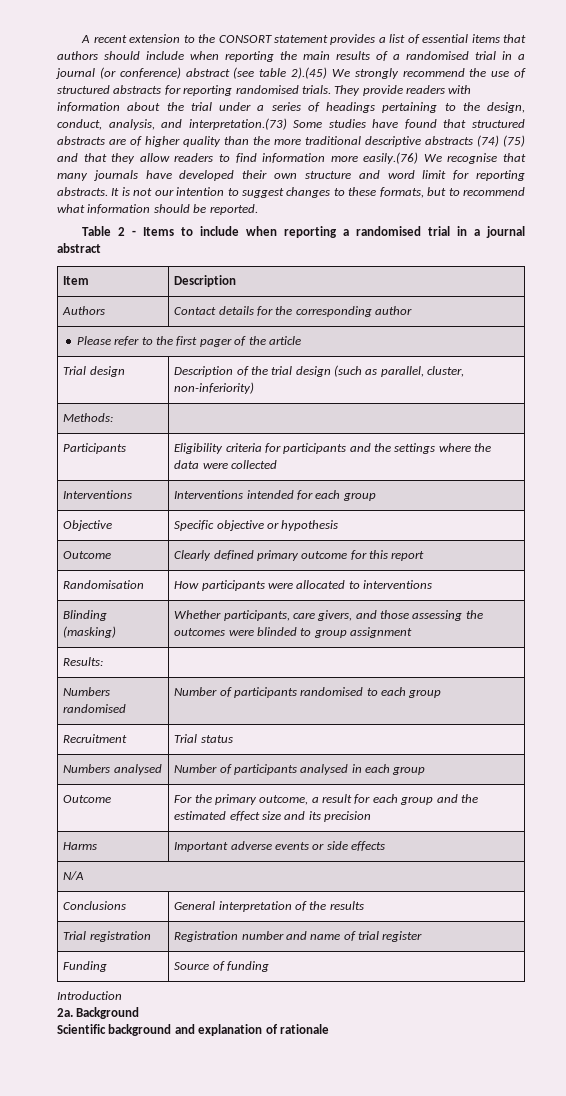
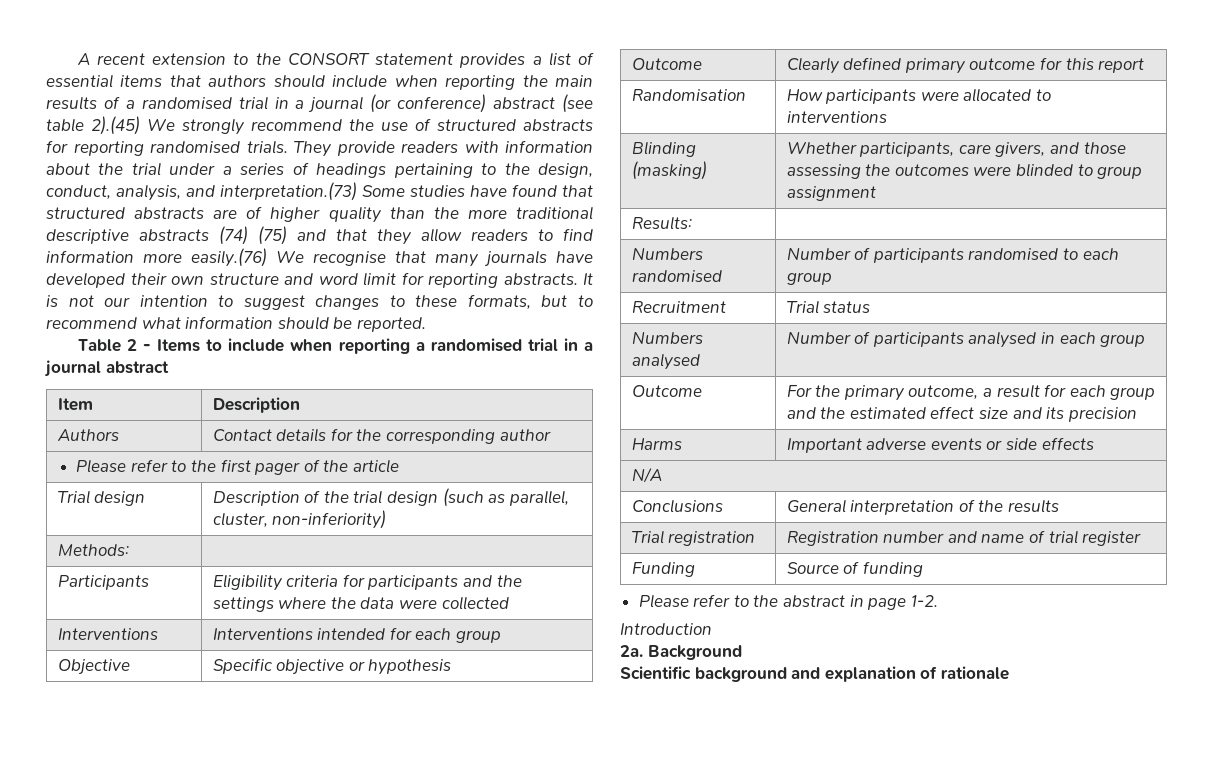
(269, 966) none -> [638,594,938,610] // Please refer to the abstract in page 1-2.

